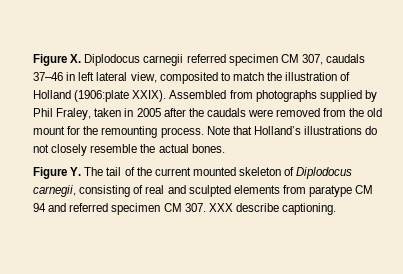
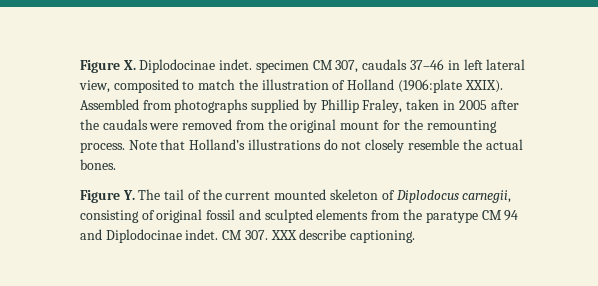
[84,54,226,66] Diplodocus carnegii referred -> [139,59,253,73] Diplodocinae indet.
[33,108,54,117] Phil -> [320,99,359,113] Phillip
[367,108,383,117] old -> [290,119,337,133] original
[145,185,165,194] real -> [156,209,236,223] original fossil
(306, 189) none -> [403,209,423,220] the
[69,203,161,215] referred specimen -> [105,229,219,243] Diplodocinae indet.

